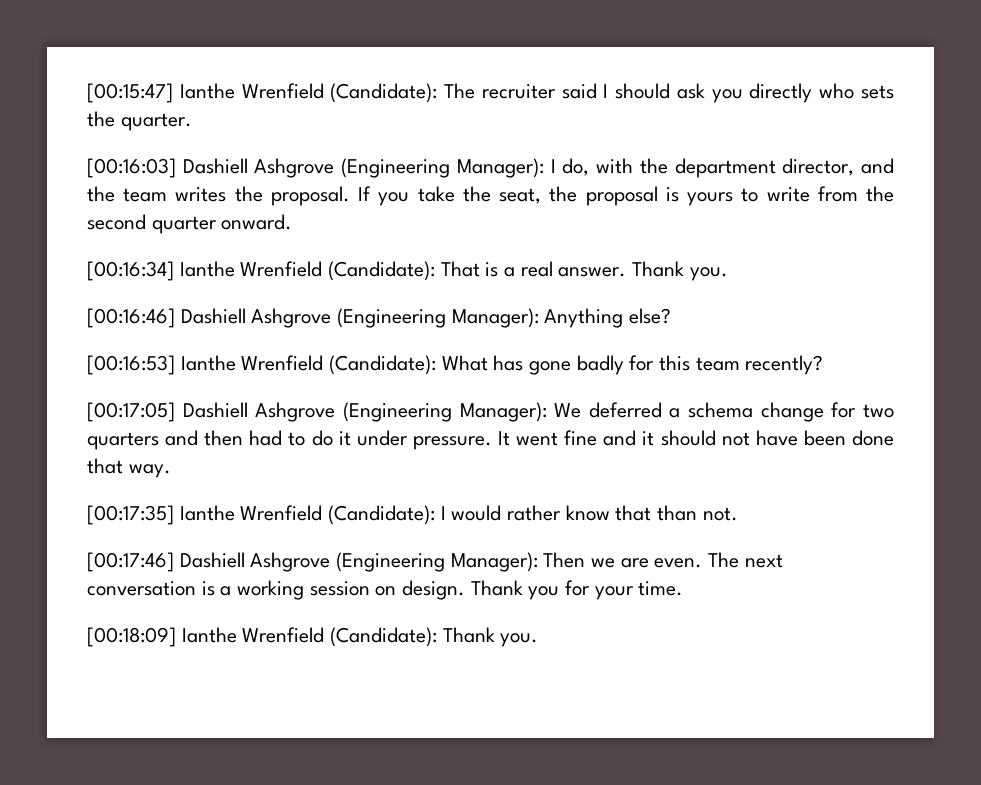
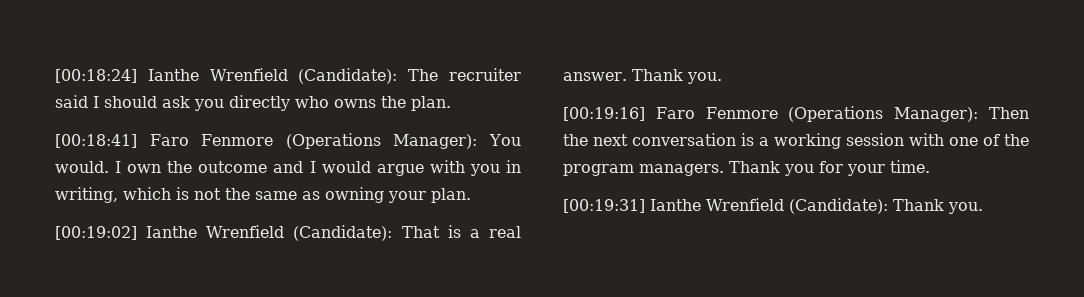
[87,83,173,103] [00:15:47] -> [55,69,137,83] [00:18:24]
[860,85,894,99] [87,111,192,131] [87,158,895,178] [87,186,895,206] [87,214,293,234] [87,261,174,281] sets the quarter. // [00:16:03] Dashiell Ashgrove (Engineering Manager): I do, with the department director, and the team writes the proposal. If you take the seat, the proposal is yours to write from the second quarter onward. // [00:16:34] -> [334,96,451,111] [55,133,522,149] [55,160,521,176] [55,187,471,203] [55,226,137,240] owns the plan. // [00:18:41] Faro Fenmore (Operations Manager): You would. I own the outcome and I would argue with you in writing, which is not the same as owning your plan. // [00:19:02]
[87,308,672,328] [87,355,824,375] [87,402,894,422] [87,430,894,450] [87,458,171,478] [87,505,738,525] [87,552,740,572] [00:16:46] Dashiell Ashgrove (Engineering Manager): Anything else? // [00:16:53] Ianthe Wrenfield (Candidate): What has gone badly for this team recently? // [00:17:05] Dashiell Ashgrove (Engineering Manager): We deferred a schema change for two quarters and then had to do it under pressure. It went fine and it should not have been done that way. // [00:17:35] Ianthe Wrenfield (Candidate): I would rather know that than not. // [00:17:46] Dashiell Ashgrove (Engineering Manager): Then we are even. The -> [563,106,1029,122] [563,134,588,146] [00:19:16] Faro Fenmore (Operations Manager): Then the
[375,580,466,600] on design. -> [909,133,1029,146] [563,164,724,176] with one of the program managers.
[87,627,176,647] [00:18:09] -> [563,199,645,213] [00:19:31]

